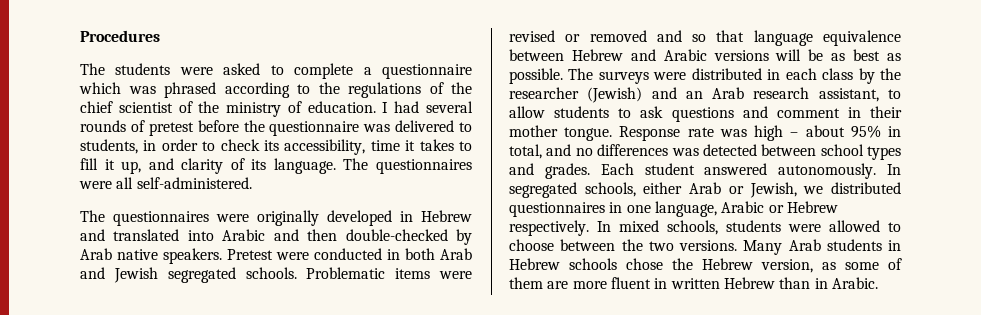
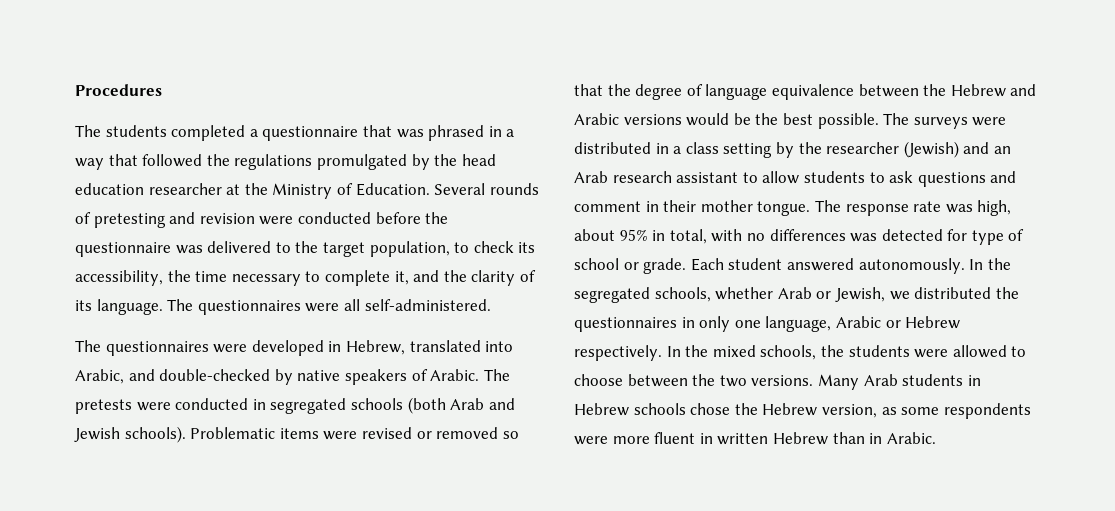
[179,63,354,79] were asked to complete -> [171,125,246,141] completed
[79,82,121,94] which -> [362,125,392,137] that
[224,82,472,98] [80,101,473,117] [80,120,194,136] according to the regulations of the chief scientist of the ministry of education. I had several rounds of pretest -> [488,126,515,137] [75,154,496,170] [75,183,539,199] [75,212,371,228] in a way that followed the regulations promulgated by the head education researcher at the Ministry of Education. Several rounds of pretesting and revision were conducted
[80,139,198,154] students, in order -> [295,241,450,257] the target population,
[370,139,472,151] [80,158,174,174] time it takes to fill it up, and -> [167,270,467,286] the time necessary to complete it, and the
[257,210,319,226] originally -> (248, 348) none
[421,210,472,222] [80,229,472,245] [80,248,435,264] Hebrew and translated into Arabic and then double-checked by Arab native speakers. Pretest were conducted in both -> [345,340,514,355] [75,369,510,385] [75,397,446,414] Hebrew, translated into Arabic, and double-checked by native speakers of Arabic. The pretests were conducted in segregated schools (both
[167,267,297,283] segregated schools. -> [124,426,186,443] schools).
[656,30,682,42] and -> (499, 433) none
(745, 36) none -> [607,84,703,100] the degree of
(564, 55) none -> [923,84,947,96] the
[775,49,902,61] will be as best as -> [686,113,813,126] would be the best
[785,68,854,80] each class -> [673,142,773,158] a class setting
[818,88,879,102] assistant, -> [676,172,739,183] assistant
[619,125,799,141] Response rate was high – -> [814,200,1012,216] The response rate was high,
[546,144,572,156] and -> [711,229,743,242] with
[761,144,901,160] [509,163,590,179] between school types and grades. -> [947,229,1025,245] [574,258,687,274] for type of school or grade.
(901, 169) none -> [987,258,1011,270] the
[643,182,683,194] either -> [715,287,774,300] whether
(901, 188) none -> [995,287,1019,299] the
(623, 207) none -> [699,316,731,332] only
(611, 226) none -> [685,345,709,357] the
(718, 227) none -> [820,345,844,357] the
[888,258,902,270] [509,277,569,289] of them are -> [943,403,1031,419] [574,436,608,445] respondents were

